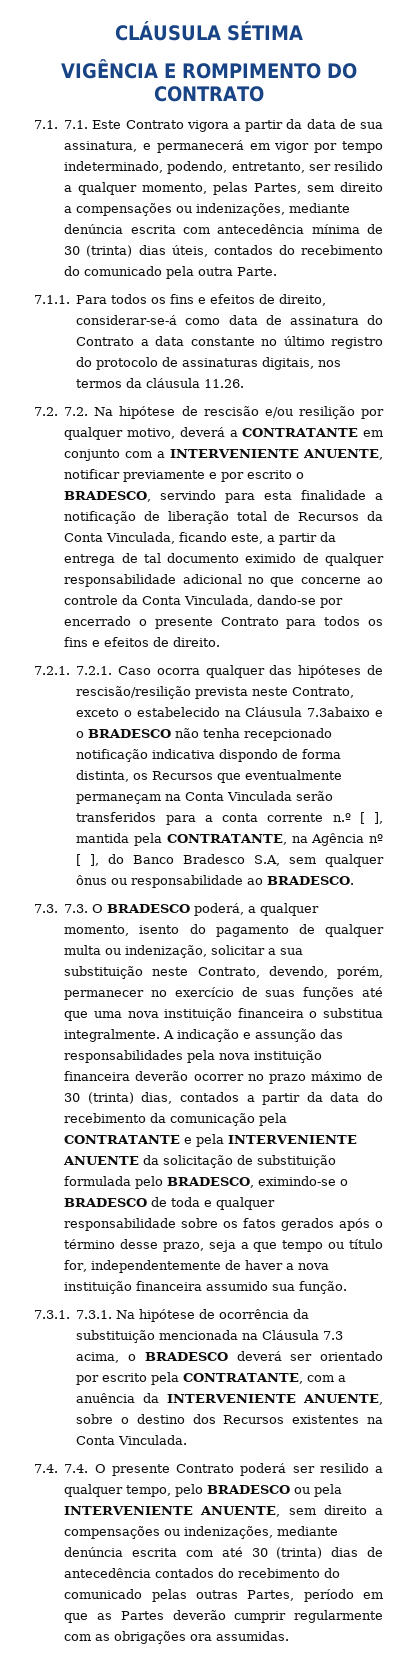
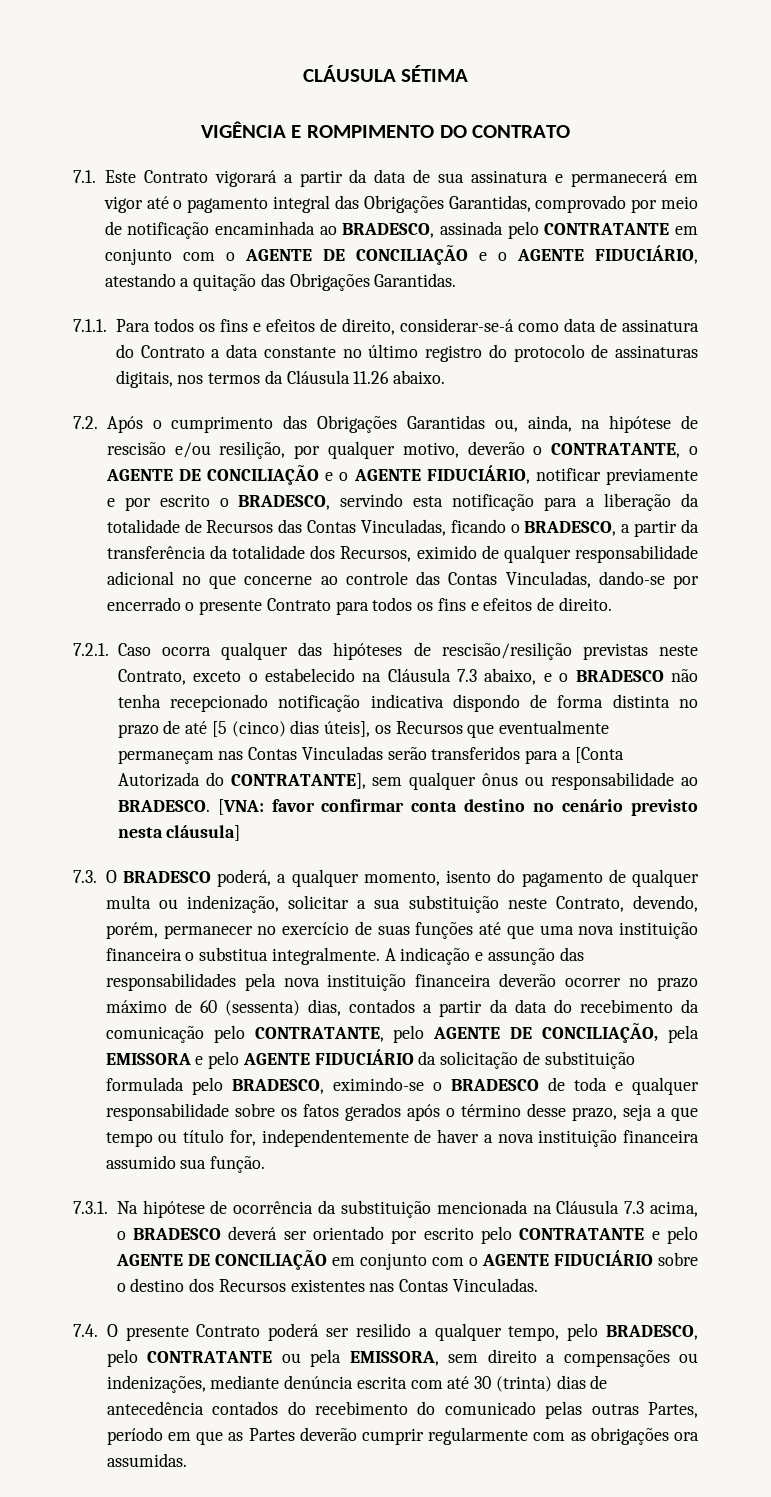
[64,120,89,129] 7.1. -> (96, 176) none
[186,120,229,132] vigora -> [214,170,277,187] vigorará
[64,141,138,152] assinatura, -> [471,170,549,183] assinatura
[314,141,383,153] [64,161,383,174] [64,182,383,195] [64,203,351,216] [64,224,383,234] [64,245,383,257] [64,266,278,279] por tempo indeterminado, podendo, entretanto, ser resilido a qualquer momento, pelas Partes, sem direito a compensações ou indenizações, mediante denúncia escrita com antecedência mínima de 30 (trinta) dias úteis, contados do recebimento do comunicado pela outra Parte. -> [146,195,698,213] [104,221,698,239] [104,245,698,265] [104,273,457,291] até o pagamento integral das Obrigações Garantidas, comprovado por meio de notificação encaminhada ao BRADESCO, assinada pelo CONTRATANTE em conjunto com o AGENTE DE CONCILIAÇÃO e o AGENTE FIDUCIÁRIO, atestando a quitação das Obrigações Garantidas.
[146,378,245,388] [34,407,114,416] cláusula 11.26. // 7.2. 7.2. Na -> [286,370,446,384] [73,415,601,433] Cláusula 11.26 abaixo. // 7.2. Após o cumprimento das Obrigações Garantidas ou, ainda, na
[298,406,355,419] resilição -> [219,441,286,459] resilição,
[179,427,383,437] [64,449,383,461] deverá a CONTRATANTE em conjunto com a INTERVENIENTE ANUENTE, -> [467,441,698,458] [105,465,530,485] deverão o CONTRATANTE, o AGENTE DE CONCILIAÇÃO e o AGENTE FIDUCIÁRIO,
[225,490,383,503] [64,511,383,524] [64,532,337,545] [64,553,240,566] para esta finalidade a notificação de liberação total de Recursos da Conta Vinculada, ficando este, a partir da entrega de tal documento -> [413,493,699,511] [106,519,699,537] [106,545,412,562] esta notificação para a liberação da totalidade de Recursos das Contas Vinculadas, ficando o BRADESCO, a partir da transferência da totalidade dos Recursos,
[122,595,254,607] da Conta Vinculada, -> [416,571,591,588] das Contas Vinculadas,
[76,666,113,675] 7.2.1. -> (109, 649) none
[195,687,249,699] prevista -> [582,643,648,660] previstas
[307,707,371,717] 7.3abaixo -> [457,668,537,685] 7.3 abaixo,
[76,770,130,782] distinta, -> [612,694,698,708] [117,720,371,738] distinta no prazo de até [5 (cinco) dias úteis],
[165,791,293,801] na Conta Vinculada -> [218,746,383,760] nas Contas Vinculadas
[222,812,383,824] [76,833,383,846] [76,854,281,866] conta corrente n.º [ ], mantida pela CONTRATANTE, na Agência nº [ ], do Banco Bradesco S.A, -> [574,747,624,763] [117,772,366,789] [Conta Autorizada do CONTRATANTE],
[34,904,89,913] // 7.3. 7.3. -> [217,799,698,816] [117,825,241,841] [73,870,97,883] [VNA: favor confirmar conta destino no cenário previsto nesta cláusula] // 7.3.
[64,1092,134,1104] 30 (trinta) -> [199,1000,301,1016] 60 (sessenta)
[259,1113,288,1126] [64,1134,358,1147] [63,1156,140,1165] pela CONTRATANTE e pela INTERVENIENTE ANUENTE -> [213,1023,699,1043] [105,1049,414,1069] pelo CONTRATANTE, pelo AGENTE DE CONCILIAÇÃO, pela EMISSORA e pelo AGENTE FIDUCIÁRIO
[76,1310,113,1319] 7.3.1. -> (108, 1207) none
[151,1372,347,1385] [76,1393,384,1405] pela CONTRATANTE, com a anuência da INTERVENIENTE ANUENTE, -> [481,1226,698,1244] [115,1250,653,1270] pelo CONTRATANTE e pelo AGENTE DE CONCILIAÇÃO em conjunto com o AGENTE FIDUCIÁRIO
[367,1417,383,1424] [76,1435,188,1445] [34,1464,89,1473] na Conta Vinculada. // 7.4. 7.4. -> [369,1278,538,1292] [73,1324,98,1337] nas Contas Vinculadas. // 7.4.
[207,1484,343,1497] [64,1506,281,1517] BRADESCO ou pela INTERVENIENTE ANUENTE, -> [606,1325,698,1340] [106,1349,439,1367] BRADESCO, pelo CONTRATANTE ou pela EMISSORA,

